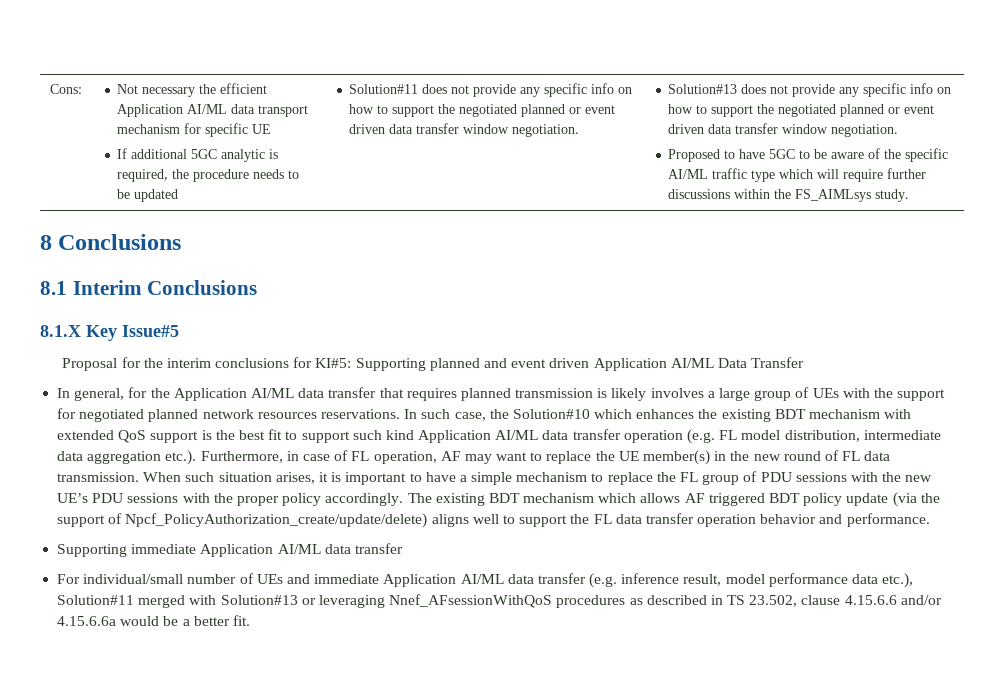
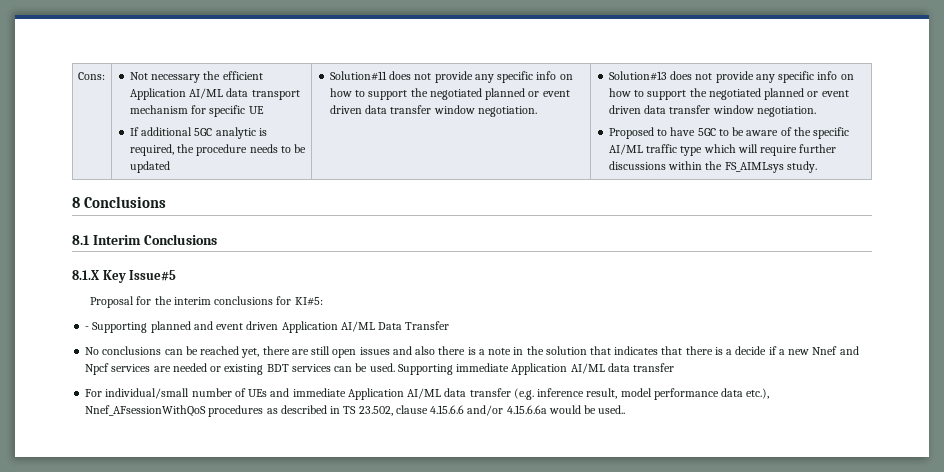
(352, 363) none -> [85,326,90,330] // -
[57,387,946,401] [57,408,912,422] [57,429,941,444] [57,450,891,465] [57,471,933,485] [57,492,940,507] [57,513,930,528] In general, for the Application AI/ML data transfer that requires planned transmission is likely involves a large group of UEs with the support for negotiated planned network resources reservations. In such case, the Solution#10 which enhances the existing BDT mechanism with extended QoS support is the best fit to support such kind Application AI/ML data transfer operation (e.g. FL model distribution, intermediate data aggregation etc.). Furthermore, in case of FL operation, AF may want to replace the UE member(s) in the new round of FL data transmission. When such situation arises, it is important to have a simple mechanism to replace the FL group of PDU sessions with the new UE’s PDU sessions with the proper policy accordingly. The existing BDT mechanism which allows AF triggered BDT policy update (via the support of Npcf_PolicyAuthorization_create/update/delete) aligns well to support the FL data transfer operation behavior and performance. // -> [85,346,859,358] [85,363,395,375] No conclusions can be reached yet, there are still open issues and also there is a note in the solution that indicates that there is a decide if a new Nnef and Npcf services are needed or existing BDT services can be used.
[57,595,385,608] Solution#11 merged with Solution#13 or leveraging -> (770, 393) none
[182,615,250,626] a better fit. -> [598,405,626,414] used..

